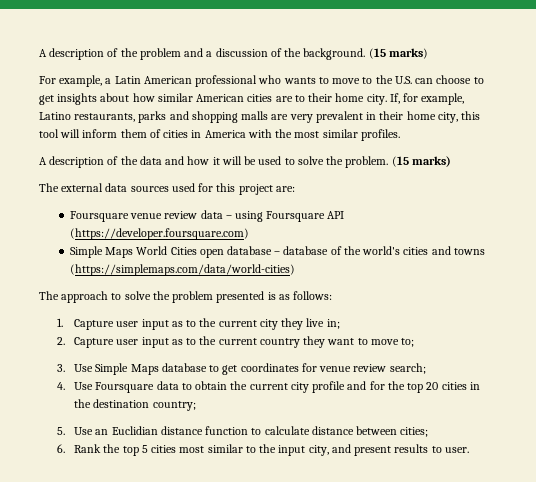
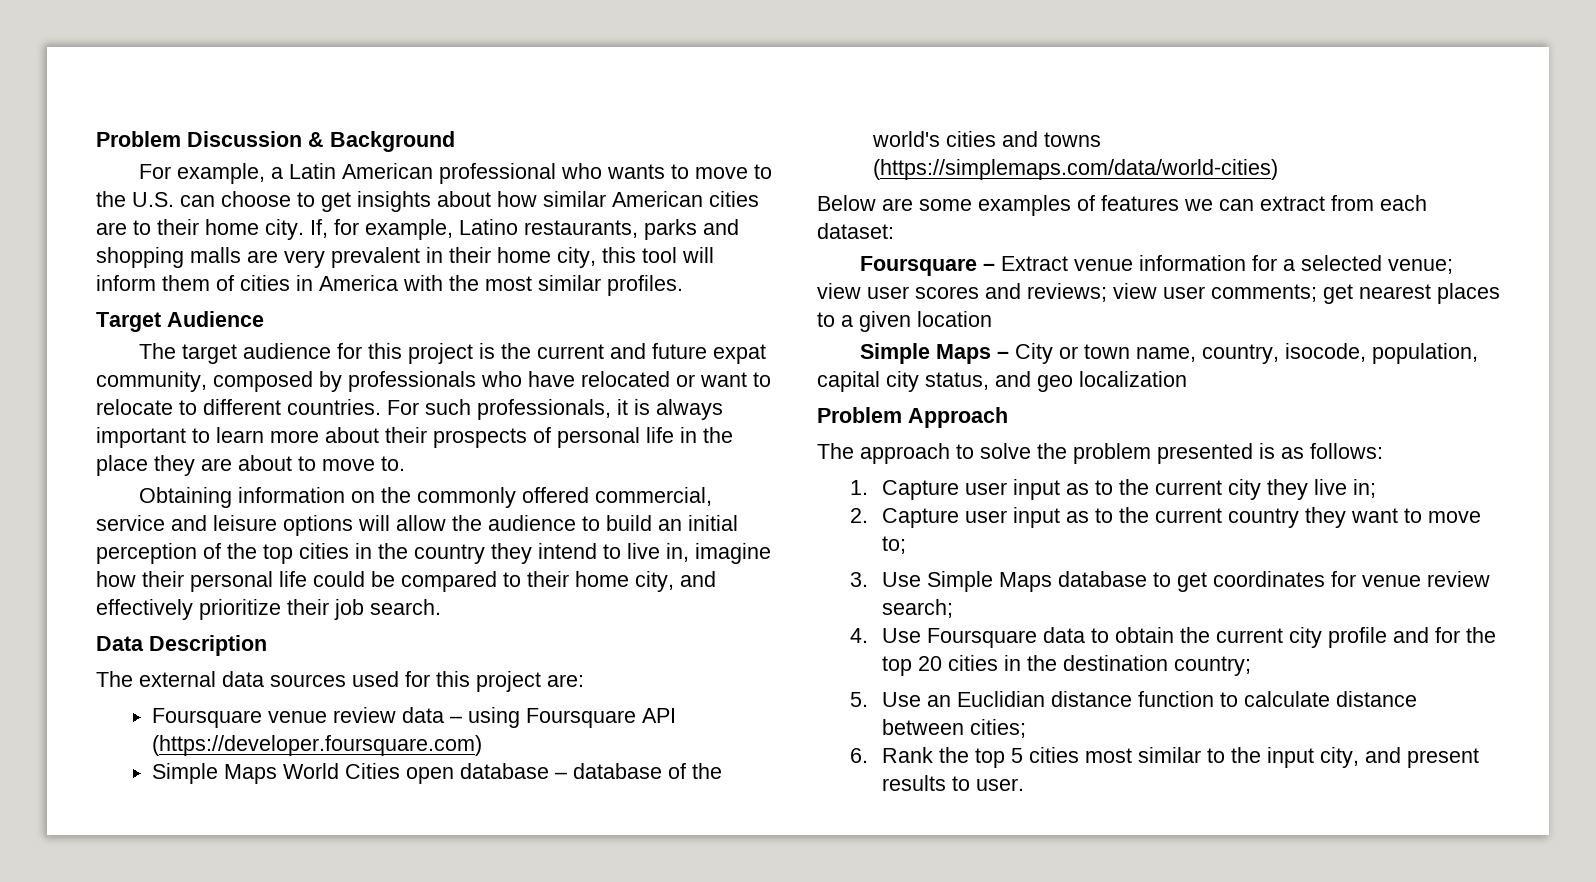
[39,48,428,60] A description of the problem and a discussion of the background. (15 marks) -> [96,131,455,152] Problem Discussion & Background
[39,156,451,168] A description of the data and how it will be used to solve the problem. (15 marks) -> [96,311,264,332] [139,343,767,364] [96,371,771,392] [96,399,723,420] [96,427,733,448] [96,455,405,476] [139,487,713,508] [96,515,738,536] [96,543,771,564] [96,571,716,592] [96,599,441,620] [96,635,267,656] Target Audience // The target audience for this project is the current and future expat community, composed by professionals who have relocated or want to relocate to different countries. For such professionals, it is always important to learn more about their prospects of personal life in the place they are about to move to. // Obtaining information on the commonly offered commercial, service and leisure options will allow the audience to build an initial perception of the top cities in the country they intend to live in, imagine how their personal life could be compared to their home city, and effectively prioritize their job search. // Data Description
(295, 270) none -> [817,195,1427,216] [817,223,894,239] [860,255,1454,276] [817,283,1500,304] [817,311,992,332] [860,343,1479,364] [817,371,1187,392] [817,407,1008,428] // Below are some examples of features we can extract from each dataset: // Foursquare – Extract venue information for a selected venue; view user scores and reviews; view user comments; get nearest places to a given location // Simple Maps – City or town name, country, isocode, population, capital city status, and geo localization // Problem Approach

